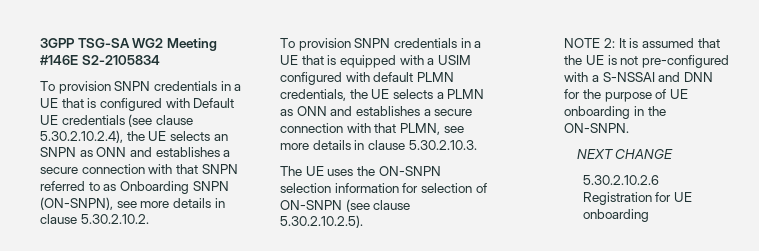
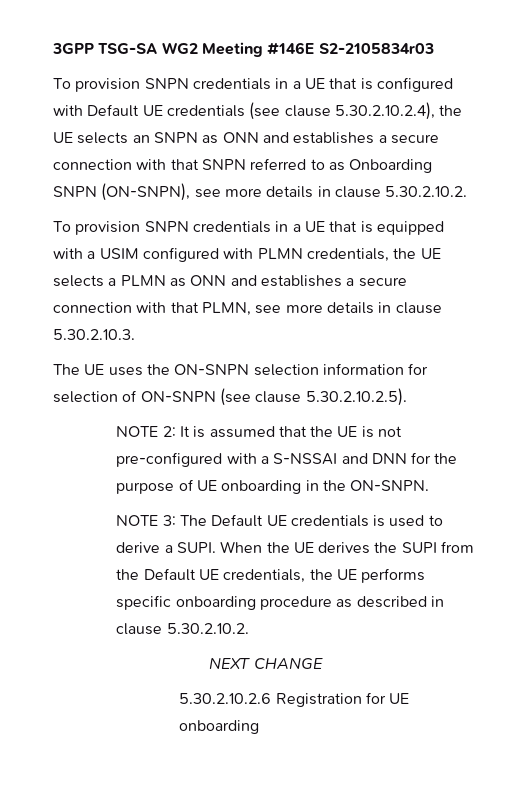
[81,55,160,65] S2-2105834 -> [318,43,434,54] S2-2105834r03
[373,72,414,82] default -> (254, 253) none
(630, 128) none -> [116,514,443,527] [116,541,475,554] [116,568,426,583] [116,595,444,610] [116,623,249,635] // NOTE 3: The Default UE credentials is used to derive a SUPI. When the UE derives the SUPI from the Default UE credentials, the UE performs specific onboarding procedure as described in clause 5.30.2.10.2.

